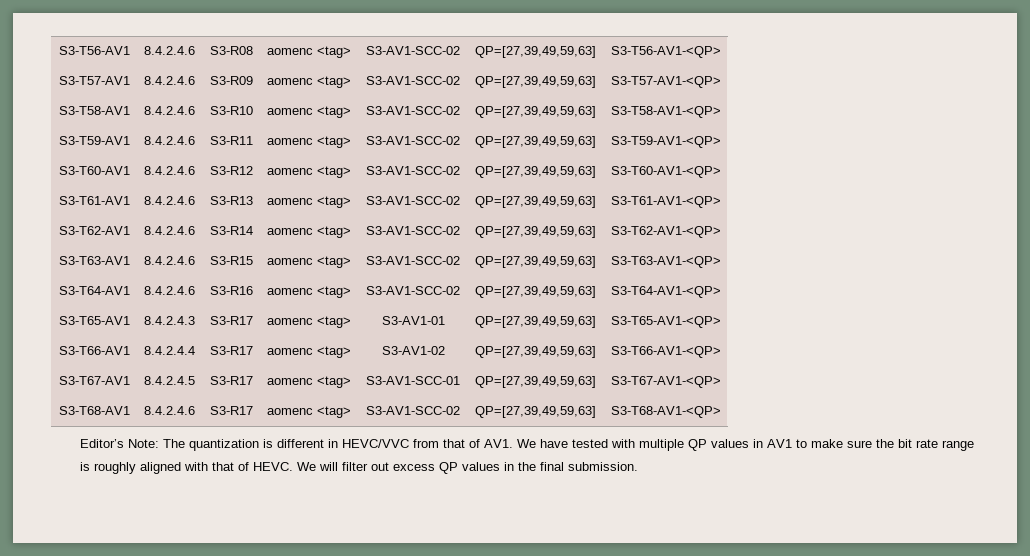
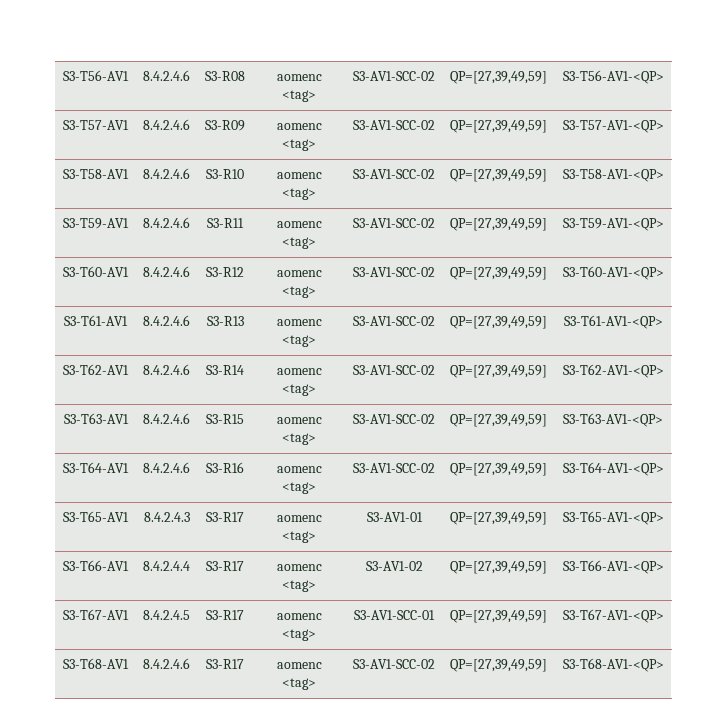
[475,46,596,58] QP=[27,39,49,59,63] -> [450,71,547,84] QP=[27,39,49,59]
[475,76,596,88] QP=[27,39,49,59,63] -> [450,120,547,133] QP=[27,39,49,59]
[475,106,596,118] QP=[27,39,49,59,63] -> [450,169,547,182] QP=[27,39,49,59]
[475,136,596,148] QP=[27,39,49,59,63] -> [450,218,547,231] QP=[27,39,49,59]
[475,166,596,178] QP=[27,39,49,59,63] -> [450,267,547,280] QP=[27,39,49,59]
[475,196,596,208] QP=[27,39,49,59,63] -> [450,316,547,329] QP=[27,39,49,59]
[475,226,596,238] QP=[27,39,49,59,63] -> [450,365,547,378] QP=[27,39,49,59]
[475,256,596,268] QP=[27,39,49,59,63] -> [450,414,547,427] QP=[27,39,49,59]
[475,286,596,298] QP=[27,39,49,59,63] -> [450,463,547,476] QP=[27,39,49,59]
[475,316,596,328] QP=[27,39,49,59,63] -> [450,512,547,525] QP=[27,39,49,59]
[475,346,596,358] QP=[27,39,49,59,63] -> [450,561,547,574] QP=[27,39,49,59]
[475,376,596,388] QP=[27,39,49,59,63] -> [450,610,547,623] QP=[27,39,49,59]
[475,406,596,418] QP=[27,39,49,59,63] -> [450,659,547,672] QP=[27,39,49,59]
[79,439,974,451] [79,462,638,474] // Editor’s Note: The quantization is different in HEVC/VVC from that of AV1. We have tested with multiple QP values in AV1 to make sure the bit rate range is roughly aligned with that of HEVC. We will filter out excess QP values in the final submission. -> (664, 665) none

